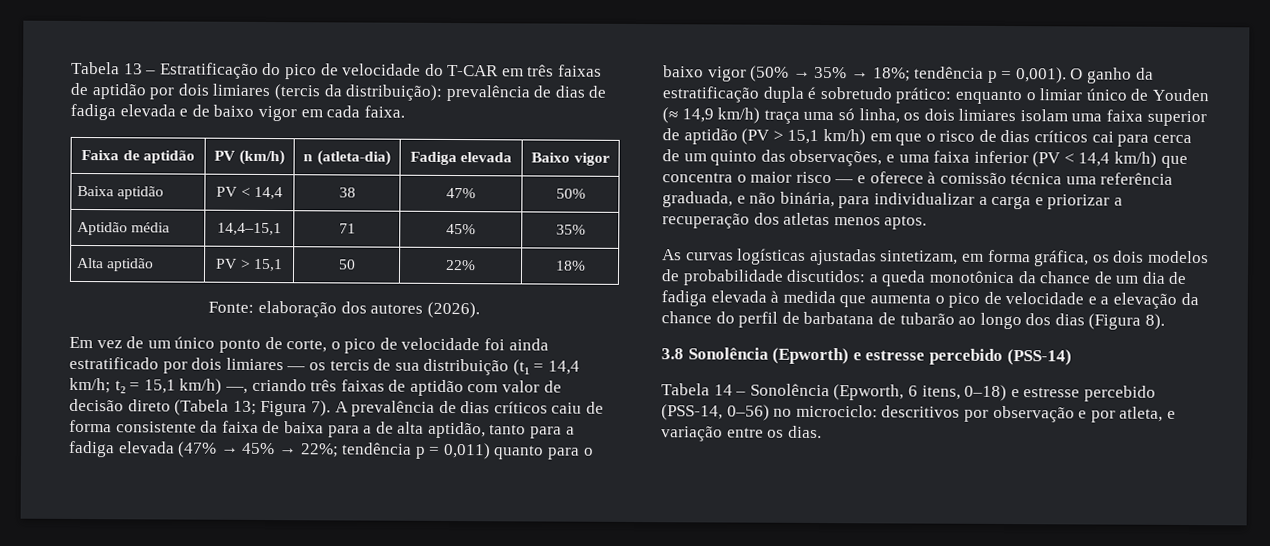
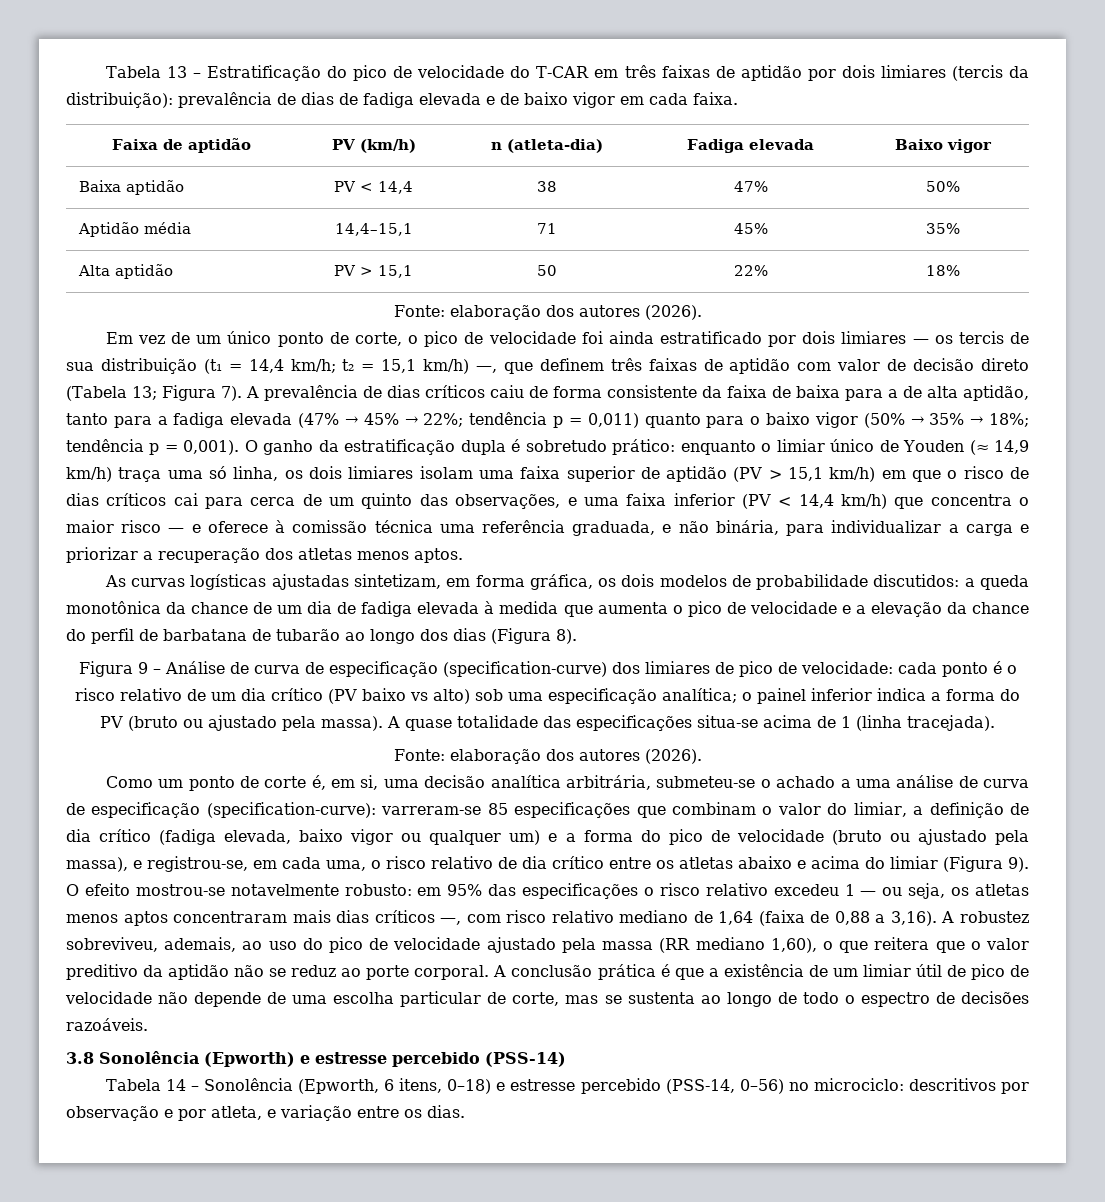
[251,378,307,392] criando -> [503,358,604,374] que definem
(1166, 321) none -> [78,661,1017,677] [75,688,1020,704] [100,715,995,731] [393,749,702,764] [105,775,1029,791] [66,802,1029,818] [66,829,1029,845] [66,856,1029,872] [66,883,1030,899] [66,910,1029,926] [66,937,1029,953] [66,964,1029,980] [65,991,1030,1007] [66,1018,148,1031] // Figura 9 – Análise de curva de especificação (specification-curve) dos limiares de pico de velocidade: cada ponto é o risco relativo de um dia crítico (PV baixo vs alto) sob uma especificação analítica; o painel inferior indica a forma do PV (bruto ou ajustado pela massa). A quase totalidade das especificações situa-se acima de 1 (linha tracejada). // Fonte: elaboração dos autores (2026). // Como um ponto de corte é, em si, uma decisão analítica arbitrária, submeteu-se o achado a uma análise de curva de especificação (specification-curve): varreram-se 85 especificações que combinam o valor do limiar, a definição de dia crítico (fadiga elevada, baixo vigor ou qualquer um) e a forma do pico de velocidade (bruto ou ajustado pela massa), e registrou-se, em cada uma, o risco relativo de dia crítico entre os atletas abaixo e acima do limiar (Figura 9). O efeito mostrou-se notavelmente robusto: em 95% das especificações o risco relativo excedeu 1 — ou seja, os atletas menos aptos concentraram mais dias críticos —, com risco relativo mediano de 1,64 (faixa de 0,88 a 3,16). A robustez sobreviveu, ademais, ao uso do pico de velocidade ajustado pela massa (RR mediano 1,60), o que reitera que o valor preditivo da aptidão não se reduz ao porte corporal. A conclusão prática é que a existência de um limiar útil de pico de velocidade não depende de uma escolha particular de corte, mas se sustenta ao longo de todo o espectro de decisões razoáveis.

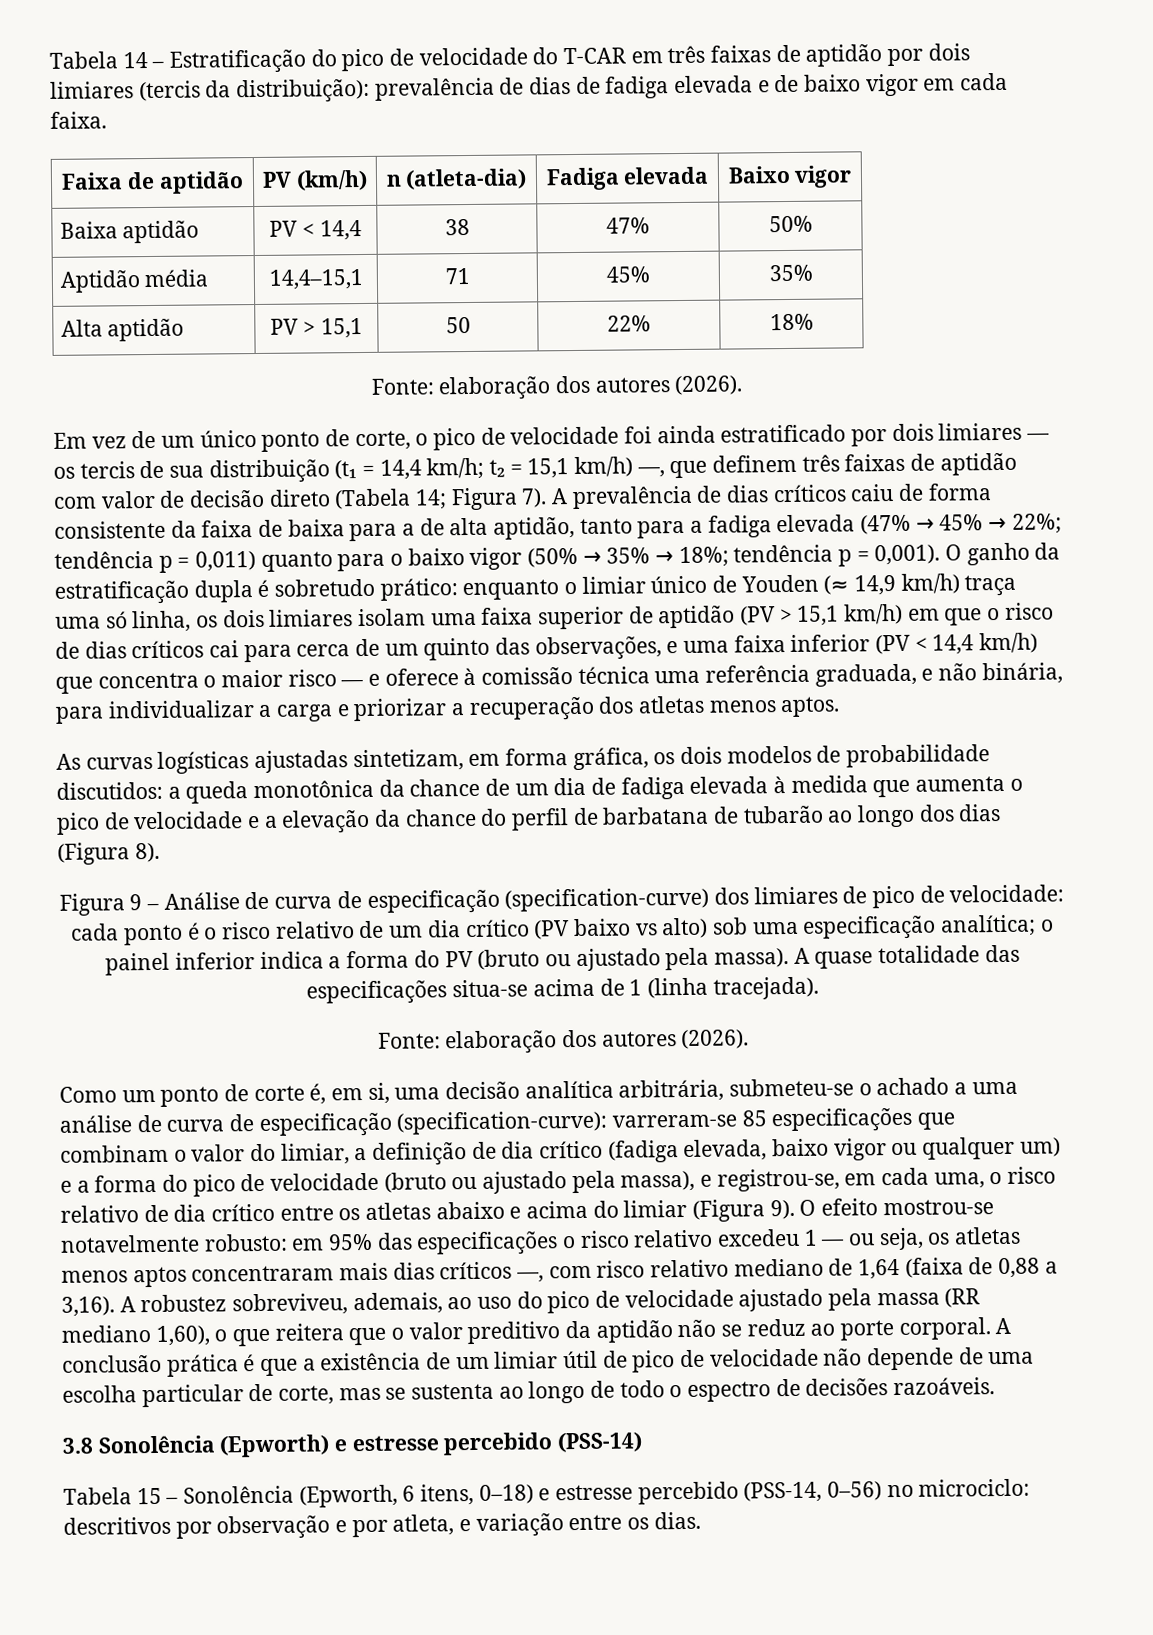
[105,66,187,78] Tabela 13 -> [49,51,148,69] Tabela 14
[131,386,157,400] 13; -> [415,489,448,510] 14;
[165,1079,186,1091] 14 -> [136,1487,162,1505] 15

